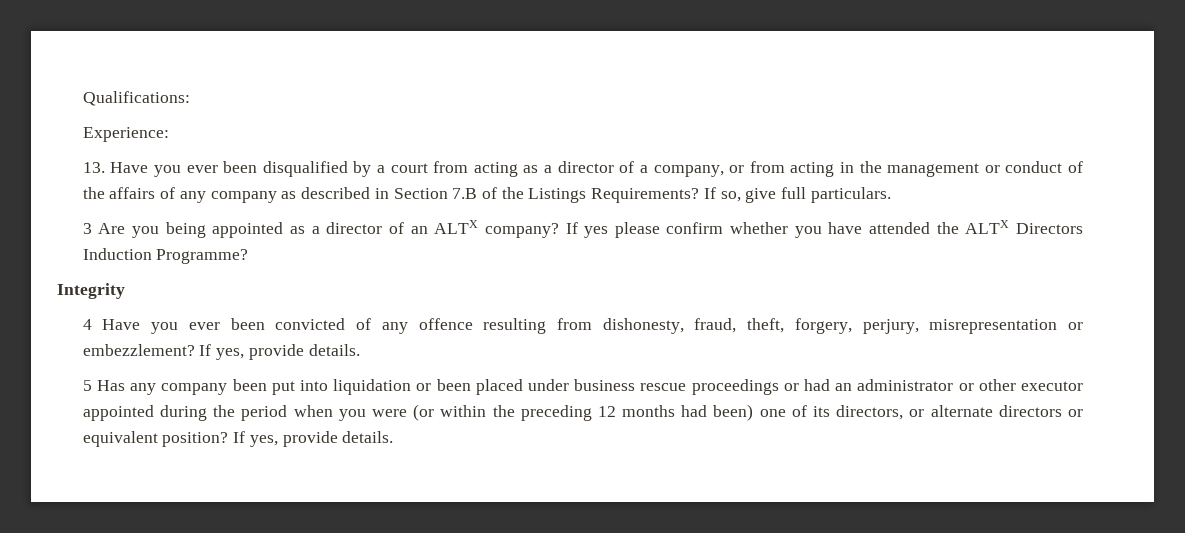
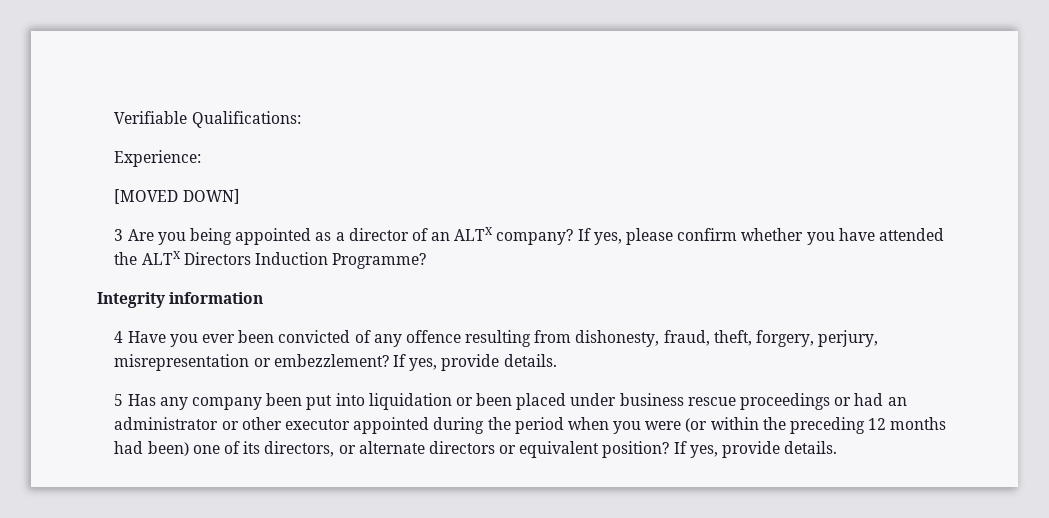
(82, 98) none -> [114,111,188,124] Verifiable
[82,161,1083,177] [82,187,891,203] 13. Have you ever been disqualified by a court from acting as a director of a company, or from acting in the management or conduct of the affairs of any company as described in Section 7.B of the Listings Requirements? If so, give full particulars. -> [114,189,240,204] [MOVED DOWN]
[584,226,609,238] yes -> [593,232,622,245] yes,
(125, 291) none -> [169,292,264,304] information

